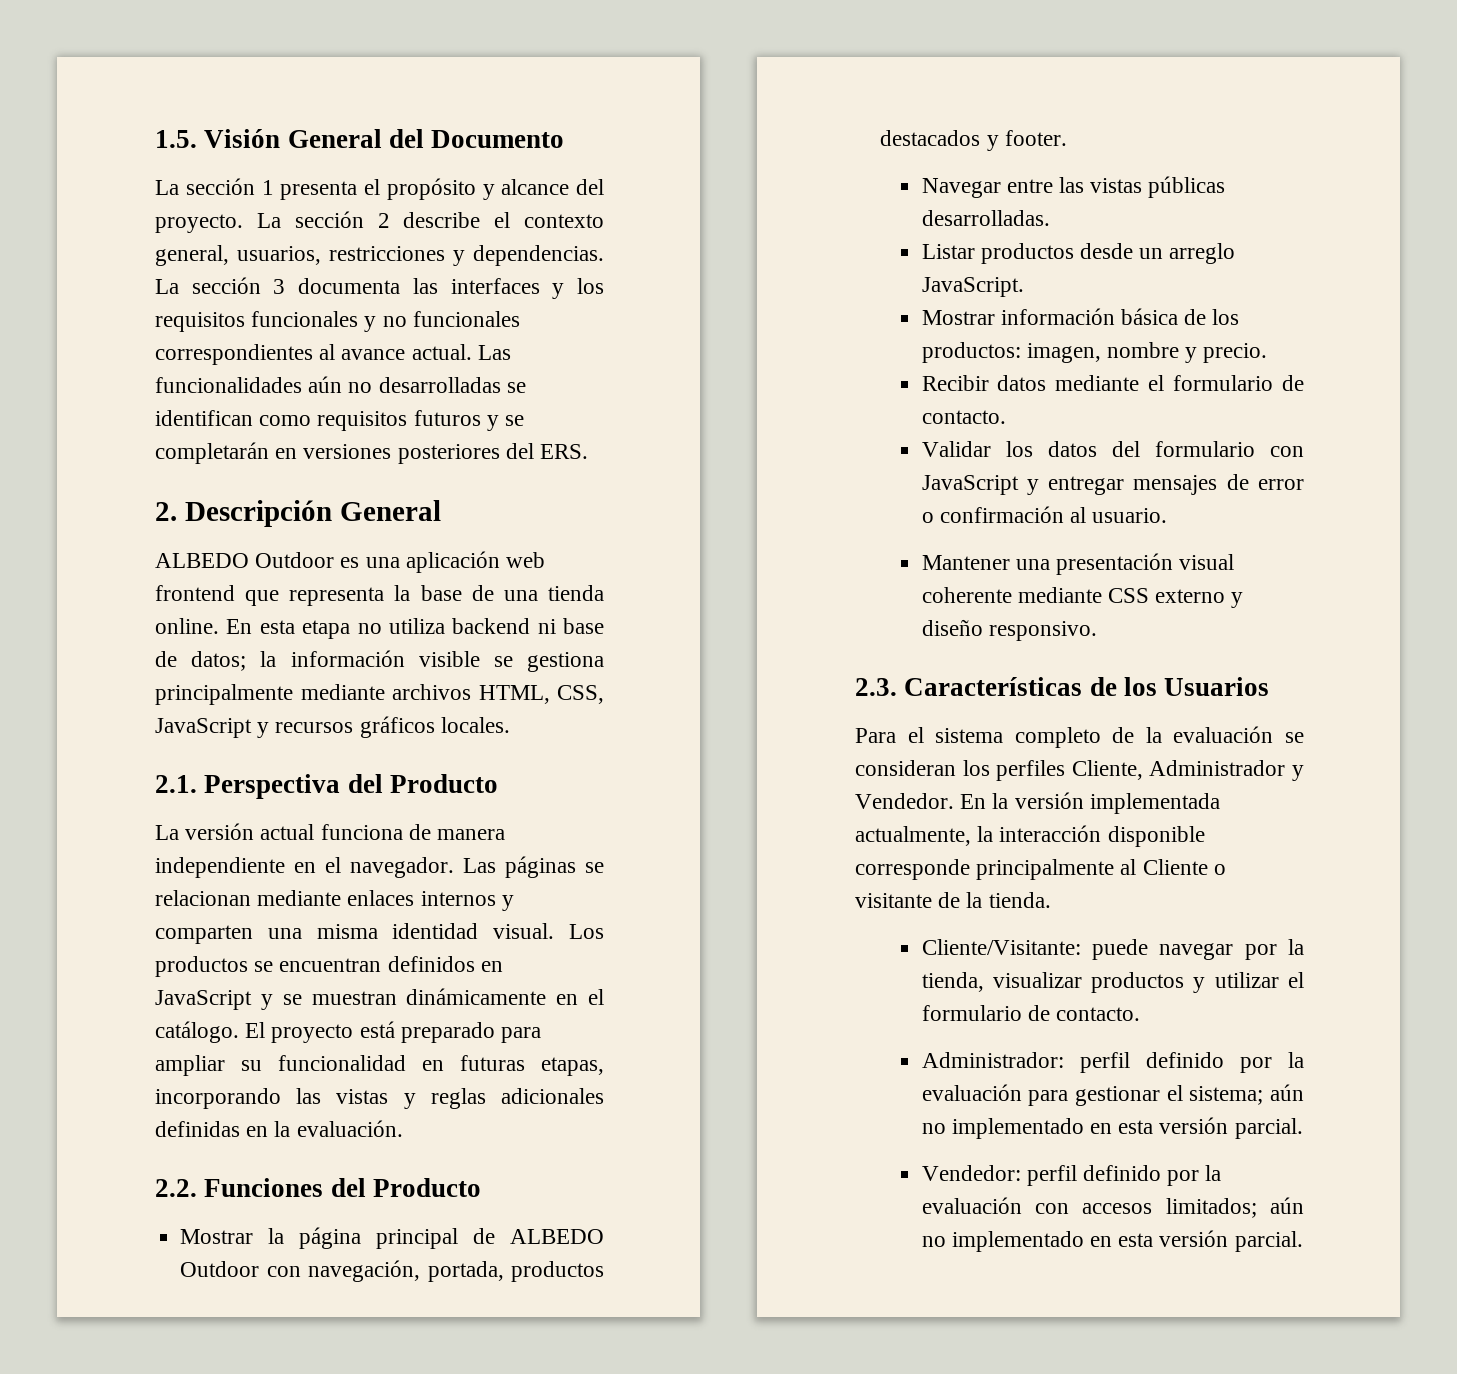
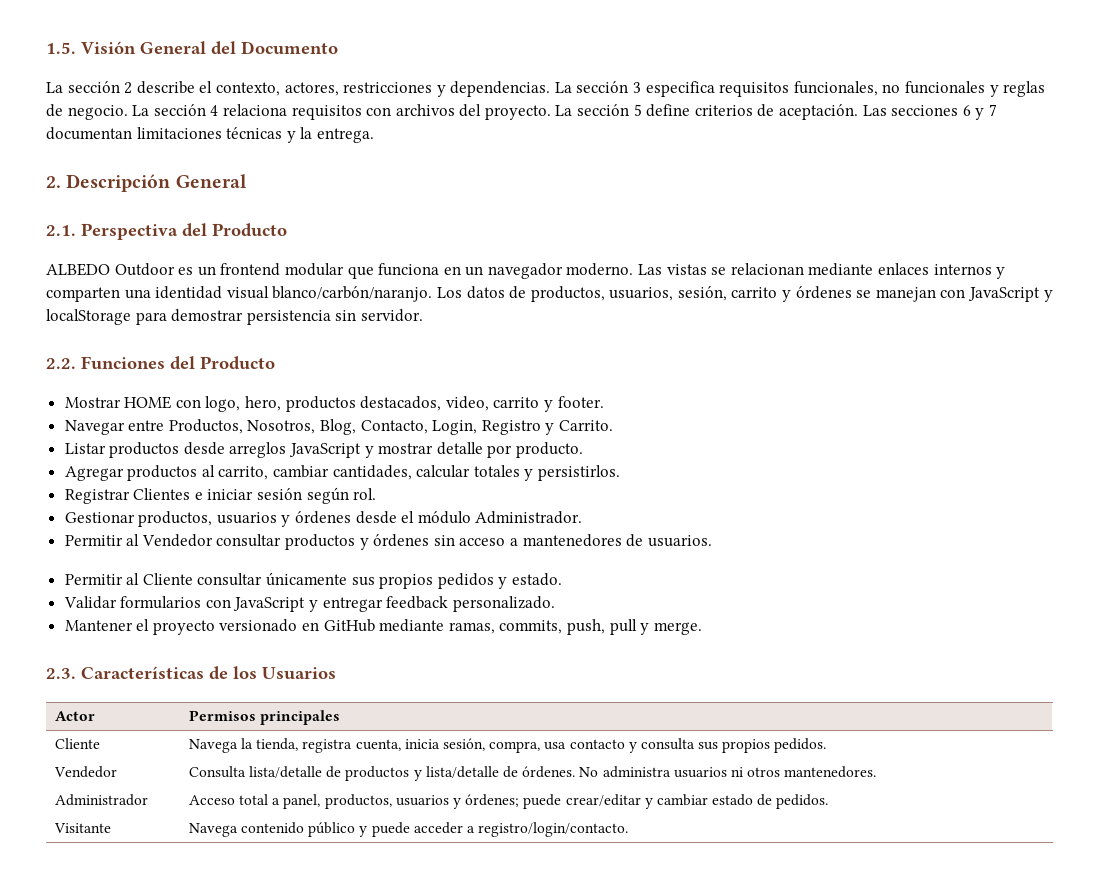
[261,178,604,200] [155,211,604,233] [155,245,321,266] 1 presenta el propósito y alcance del proyecto. La sección 2 describe el contexto general, usuarios, -> [124,81,339,96] 2 describe el contexto, actores,
[298,278,604,299] [155,311,520,332] [155,344,511,365] [155,376,526,393] [155,410,525,431] [155,442,589,464] [155,500,441,527] [155,551,546,573] [155,585,604,606] [155,618,604,639] [155,650,604,672] [155,684,604,705] [155,716,510,738] [155,774,498,799] [155,823,506,840] [155,856,576,878] documenta las interfaces y los requisitos funcionales y no funcionales correspondientes al avance actual. Las funcionalidades aún no desarrolladas se identifican como requisitos futuros y se completarán en versiones posteriores del ERS. // 2. Descripción General // ALBEDO Outdoor es una aplicación web frontend que representa la base de una tienda online. En esta etapa no utiliza backend ni base de datos; la información visible se gestiona principalmente mediante archivos HTML, CSS, JavaScript y recursos gráficos locales. // 2.1. Perspectiva del Producto // La versión actual funciona de manera independiente en el navegador. Las páginas -> [645,81,1046,97] [46,104,997,120] [46,127,374,143] [46,174,247,192] [46,223,287,240] [46,263,707,279] especifica requisitos funcionales, no funcionales y reglas de negocio. La sección 4 relaciona requisitos con archivos del proyecto. La sección 5 define criterios de aceptación. Las secciones 6 y 7 documentan limitaciones técnicas y la entrega. // 2. Descripción General // 2.1. Perspectiva del Producto // ALBEDO Outdoor es un frontend modular que funciona en un navegador moderno. Las vistas
[316,923,604,939] [155,956,503,977] [155,988,604,1010] [155,1021,542,1043] [155,1055,604,1076] [155,1088,604,1109] [155,1120,403,1137] misma identidad visual. Los productos se encuentran definidos en JavaScript y se muestran dinámicamente en el catálogo. El proyecto está preparado para ampliar su funcionalidad en futuras etapas, incorporando las vistas y reglas adicionales definidas en la evaluación. -> [155,286,1053,302] [46,309,423,325] identidad visual blanco/carbón/naranjo. Los datos de productos, usuarios, sesión, carrito y órdenes se manejan con JavaScript y localStorage para demostrar persistencia sin servidor.
[268,1227,604,1249] [180,1260,604,1282] [880,130,1067,151] [921,176,1226,198] [921,210,1050,226] [921,243,1236,264] [921,277,1024,297] [921,308,1240,325] [921,342,1268,363] [921,375,1304,391] [921,410,1006,424] [921,441,1304,457] [921,474,1304,495] [921,506,1168,523] [921,553,1235,575] [921,587,1244,608] [921,619,1097,641] la página principal de ALBEDO Outdoor con navegación, portada, productos destacados y footer. // Navegar entre las vistas públicas desarrolladas. // Listar productos desde un arreglo JavaScript. // Mostrar información básica de los productos: imagen, nombre y precio. // Recibir datos mediante el formulario de contacto. // Validar los datos del formulario con JavaScript y entregar mensajes de error o confirmación al usuario. // Mantener una presentación visual coherente mediante CSS externo y diseño responsivo. -> [124,396,604,412] [64,419,614,435] [64,442,584,458] [64,465,621,481] [64,487,377,504] [64,511,583,527] [64,534,712,550] [64,572,563,589] [63,596,555,612] [64,619,702,635] HOME con logo, hero, productos destacados, video, carrito y footer. // Navegar entre Productos, Nosotros, Blog, Contacto, Login, Registro y Carrito. // Listar productos desde arreglos JavaScript y mostrar detalle por producto. // Agregar productos al carrito, cambiar cantidades, calcular totales y persistirlos. // Registrar Clientes e iniciar sesión según rol. // Gestionar productos, usuarios y órdenes desde el módulo Administrador. // Permitir al Vendedor consultar productos y órdenes sin acceso a mantenedores de usuarios. // Permitir al Cliente consultar únicamente sus propios pedidos y estado. // Validar formularios con JavaScript y entregar feedback personalizado. // Mantener el proyecto versionado en GitHub mediante ramas, commits, push, pull y merge.
[855,726,1304,748] [855,760,1304,781] [855,792,1220,814] [855,825,1205,847] [855,859,1226,880] [855,892,1051,908] [921,939,1304,960] [921,972,1304,993] [921,1005,1140,1021] [921,1052,1304,1073] [921,1084,1304,1106] [921,1117,1303,1139] [921,1165,1222,1186] [921,1197,1304,1218] [921,1230,1303,1252] // Para el sistema completo de la evaluación se consideran los perfiles Cliente, Administrador y Vendedor. En la versión implementada actualmente, la interacción disponible corresponde principalmente al Cliente o visitante de la tienda. // Cliente/Visitante: puede navegar por la tienda, visualizar productos y utilizar el formulario de contacto. // Administrador: perfil definido por la evaluación para gestionar el sistema; aún no implementado en esta versión parcial. // Vendedor: perfil definido por la evaluación con accesos limitados; aún no implementado en esta versión parcial. -> [54,711,95,721] [188,710,341,725] [54,738,100,749] [188,738,827,753] [53,766,117,778] [188,766,877,781] [54,794,148,806] [188,794,829,809] [53,823,111,833] [188,822,629,837] // Actor | Permisos principales // Cliente | Navega la tienda, registra cuenta, inicia sesión, compra, usa contacto y consulta sus propios pedidos. // Vendedor | Consulta lista/detalle de productos y lista/detalle de órdenes. No administra usuarios ni otros mantenedores. // Administrador | Acceso total a panel, productos, usuarios y órdenes; puede crear/editar y cambiar estado de pedidos. // Visitante | Navega contenido público y puede acceder a registro/login/contacto.

